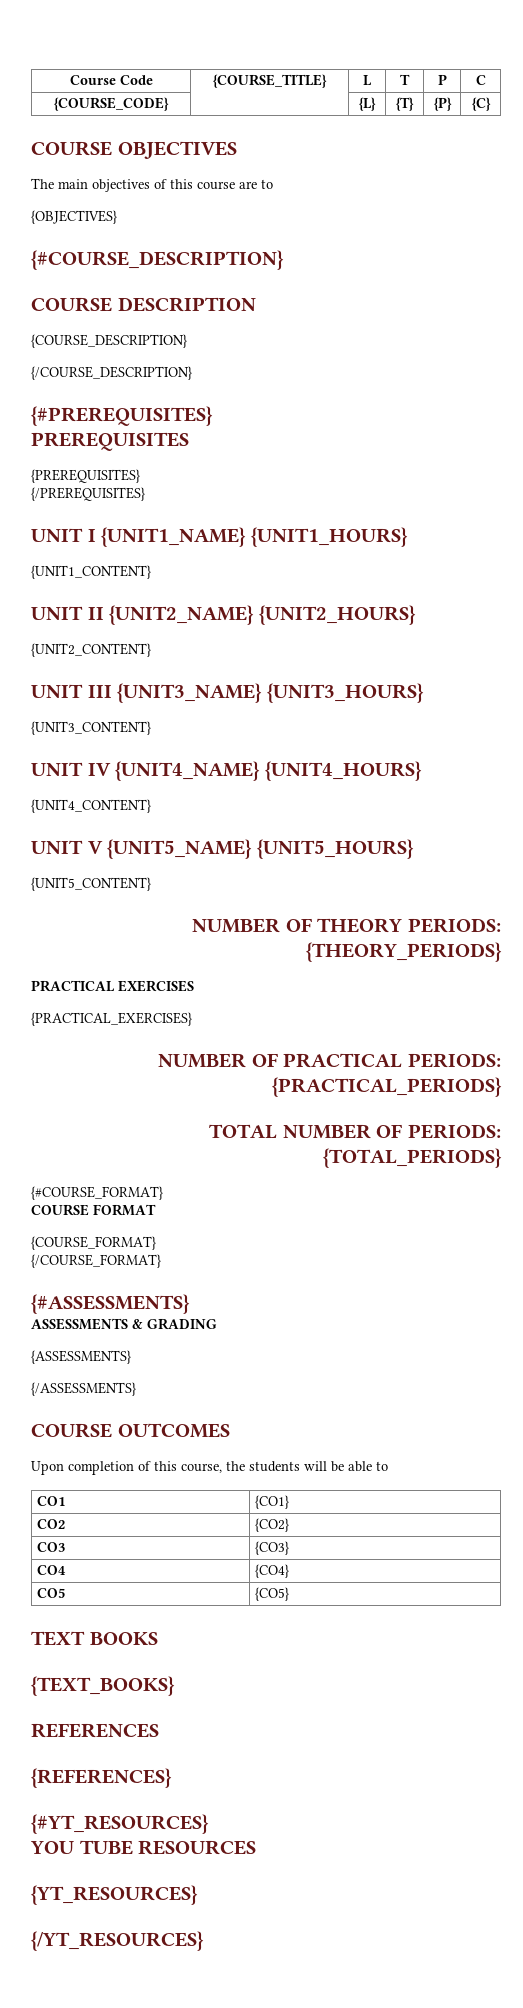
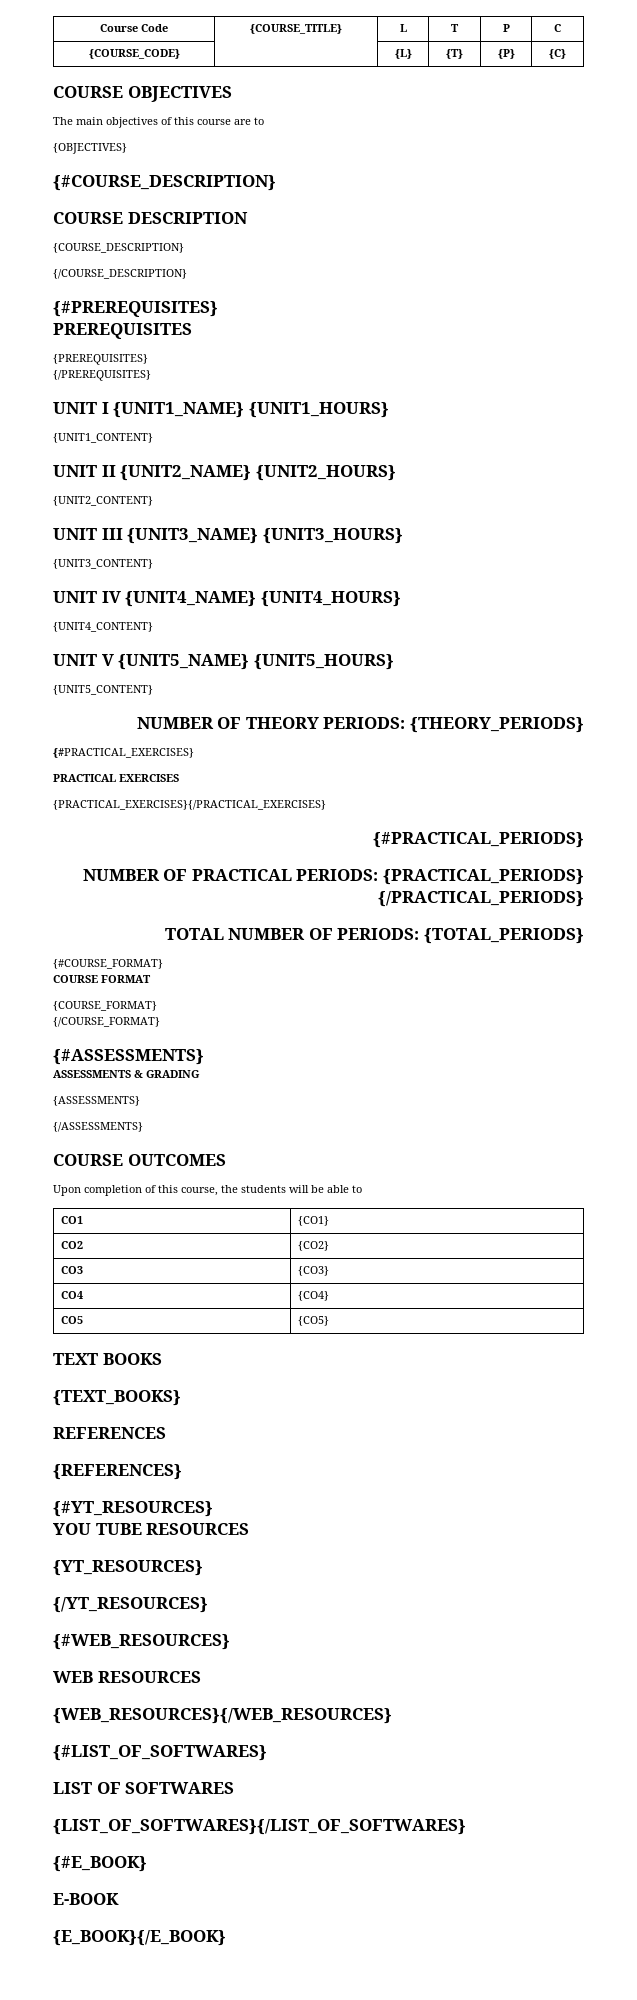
(502, 952) none -> [53,748,194,758] // {#PRACTICAL_EXERCISES}
[31,1012,192,1026] {PRACTICAL_EXERCISES} -> [53,800,326,810] [373,832,584,848] {PRACTICAL_EXERCISES}{/PRACTICAL_EXERCISES} // {#PRACTICAL_PERIODS}
(502, 1087) none -> [378,891,584,907] {/PRACTICAL_PERIODS}
(204, 1941) none -> [53,1634,230,1650] [53,1671,201,1683] [53,1708,392,1724] [53,1745,267,1761] [53,1782,235,1794] [53,1819,466,1835] [53,1856,147,1872] [53,1893,119,1905] [53,1930,226,1946] // {#WEB_RESOURCES} // WEB RESOURCES // {WEB_RESOURCES}{/WEB_RESOURCES} // {#LIST_OF_SOFTWARES} // LIST OF SOFTWARES // {LIST_OF_SOFTWARES}{/LIST_OF_SOFTWARES} // {#E_BOOK} // E-BOOK // {E_BOOK}{/E_BOOK}

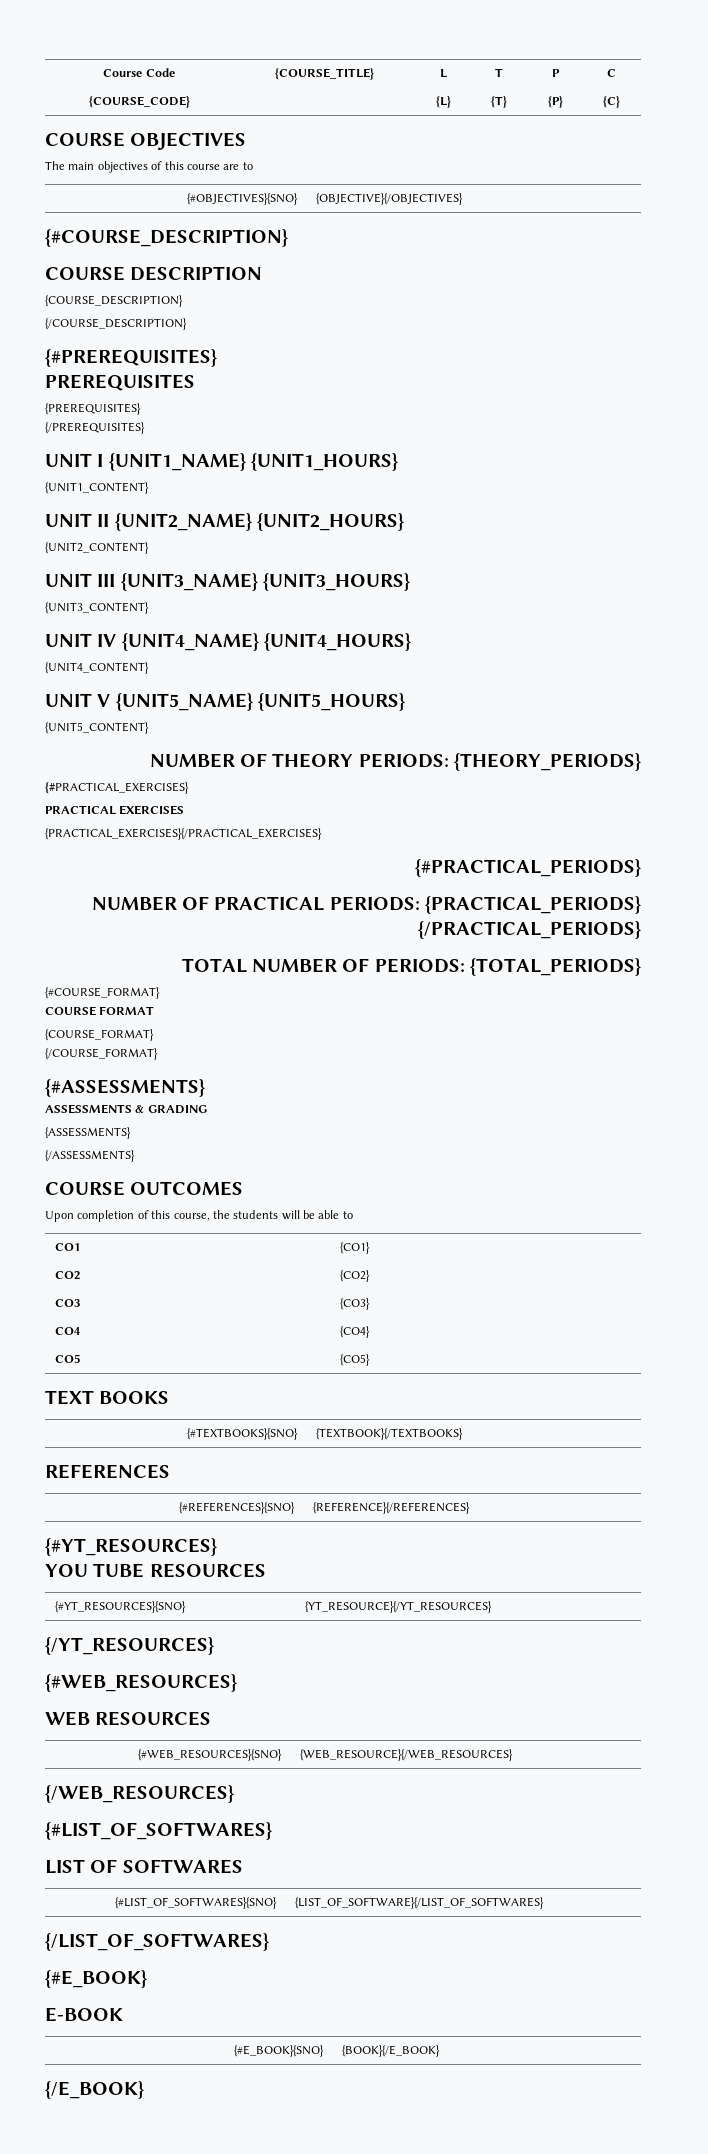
[53,143,127,154] // {OBJECTIVES} -> [187,193,299,205] [315,193,463,205] // {#OBJECTIVES}{SNO} | {OBJECTIVE}{/OBJECTIVES}
[53,1390,181,1406] // {TEXT_BOOKS} -> [187,1428,299,1440] [315,1428,463,1440] // {#TEXTBOOKS}{SNO} | {TEXTBOOK}{/TEXTBOOKS}
[53,1464,182,1480] // {REFERENCES} -> [179,1502,296,1514] [312,1502,470,1514] // {#REFERENCES}{SNO} | {REFERENCE}{/REFERENCES}
[53,1560,203,1576] // {YT_RESOURCES} -> [54,1601,186,1613] [304,1601,492,1613] // {#YT_RESOURCES}{SNO} | {YT_RESOURCE}{/YT_RESOURCES}
[53,1708,392,1724] // {WEB_RESOURCES}{/WEB_RESOURCES} -> [138,1749,283,1761] [299,1749,513,1761] [45,1785,234,1803] // {#WEB_RESOURCES}{SNO} | {WEB_RESOURCE}{/WEB_RESOURCES} // {/WEB_RESOURCES}
[53,1819,466,1835] // {LIST_OF_SOFTWARES}{/LIST_OF_SOFTWARES} -> [115,1897,278,1909] [294,1897,544,1909] [45,1933,269,1951] // {#LIST_OF_SOFTWARES}{SNO} | {LIST_OF_SOFTWARE}{/LIST_OF_SOFTWARES} // {/LIST_OF_SOFTWARES}
[53,1930,226,1946] // {E_BOOK}{/E_BOOK} -> [234,2045,325,2057] [341,2045,440,2057] [45,2081,144,2099] // {#E_BOOK}{SNO} | {BOOK}{/E_BOOK} // {/E_BOOK}

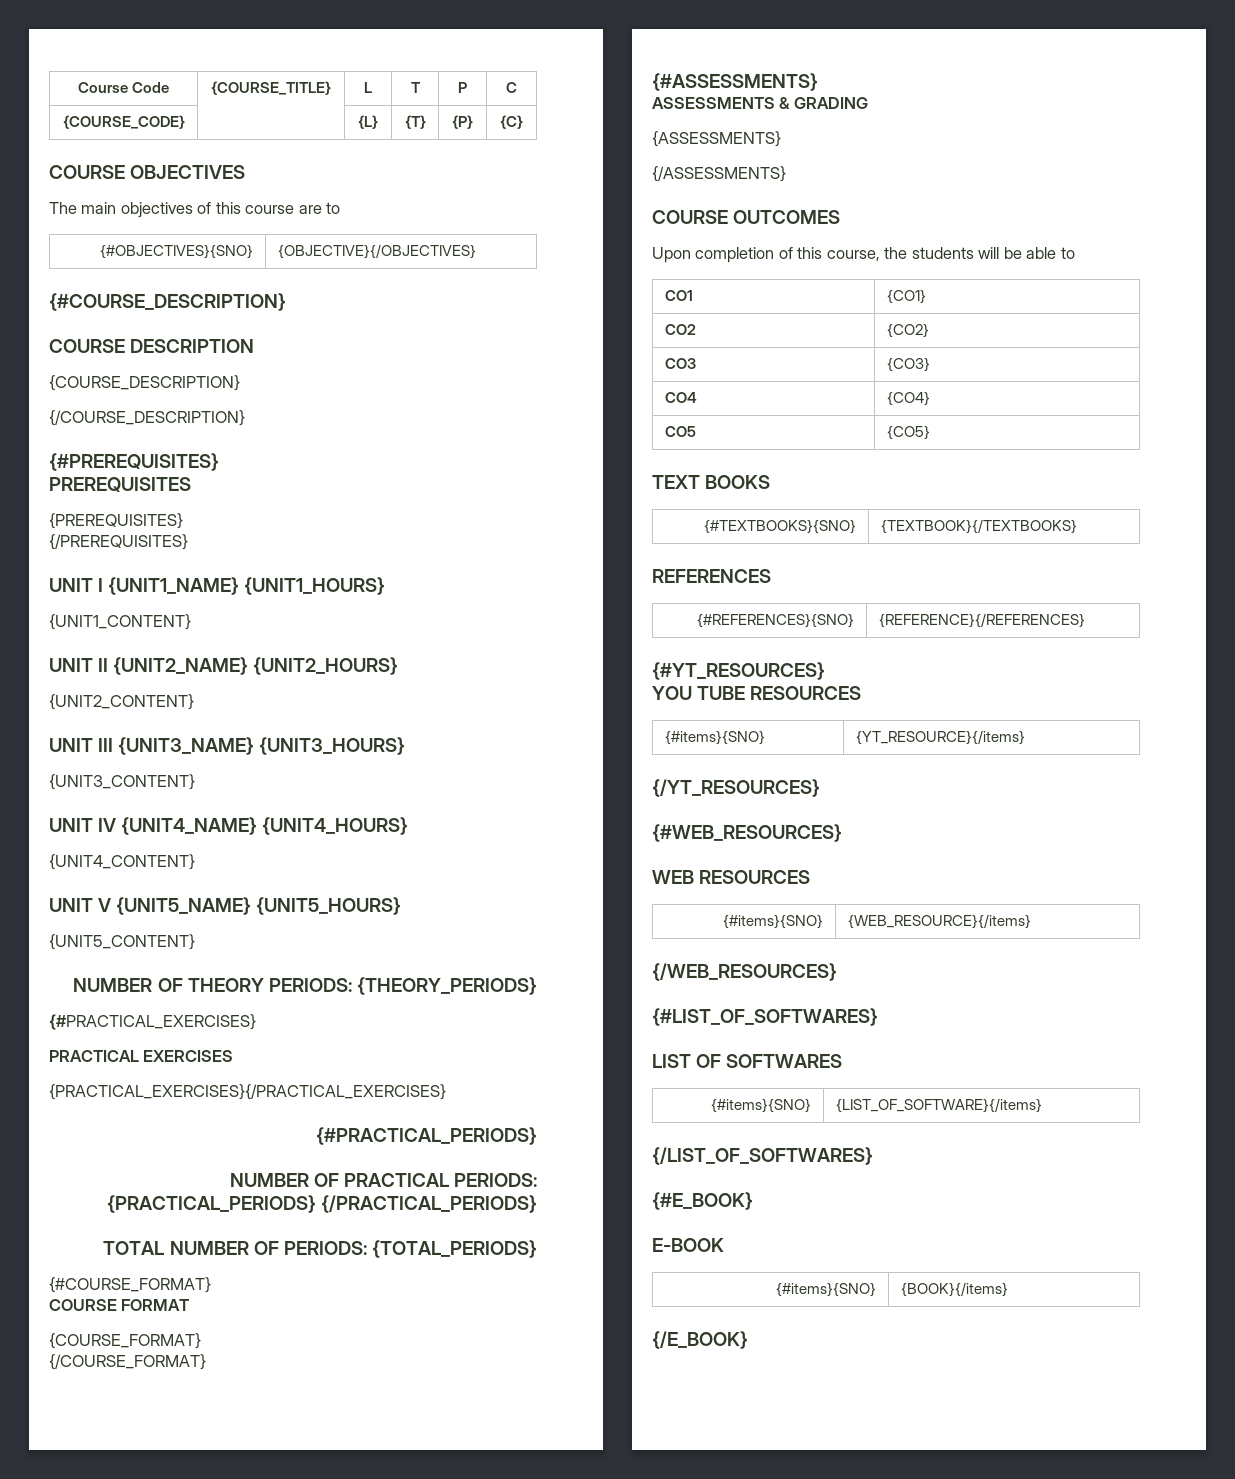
[54,1601,186,1613] [304,1601,492,1613] {#YT_RESOURCES}{SNO} | {YT_RESOURCE}{/YT_RESOURCES} -> [664,730,765,745] [855,730,1025,745] {#items}{SNO} | {YT_RESOURCE}{/items}
[138,1749,283,1761] [299,1749,513,1761] {#WEB_RESOURCES}{SNO} | {WEB_RESOURCE}{/WEB_RESOURCES} -> [723,914,824,929] [847,914,1031,929] {#items}{SNO} | {WEB_RESOURCE}{/items}
[115,1897,278,1909] [294,1897,544,1909] {#LIST_OF_SOFTWARES}{SNO} | {LIST_OF_SOFTWARE}{/LIST_OF_SOFTWARES} -> [711,1098,812,1113] [835,1098,1042,1113] {#items}{SNO} | {LIST_OF_SOFTWARE}{/items}
[234,2045,325,2057] [341,2045,440,2057] {#E_BOOK}{SNO} | {BOOK}{/E_BOOK} -> [776,1282,877,1297] [900,1282,1008,1297] {#items}{SNO} | {BOOK}{/items}

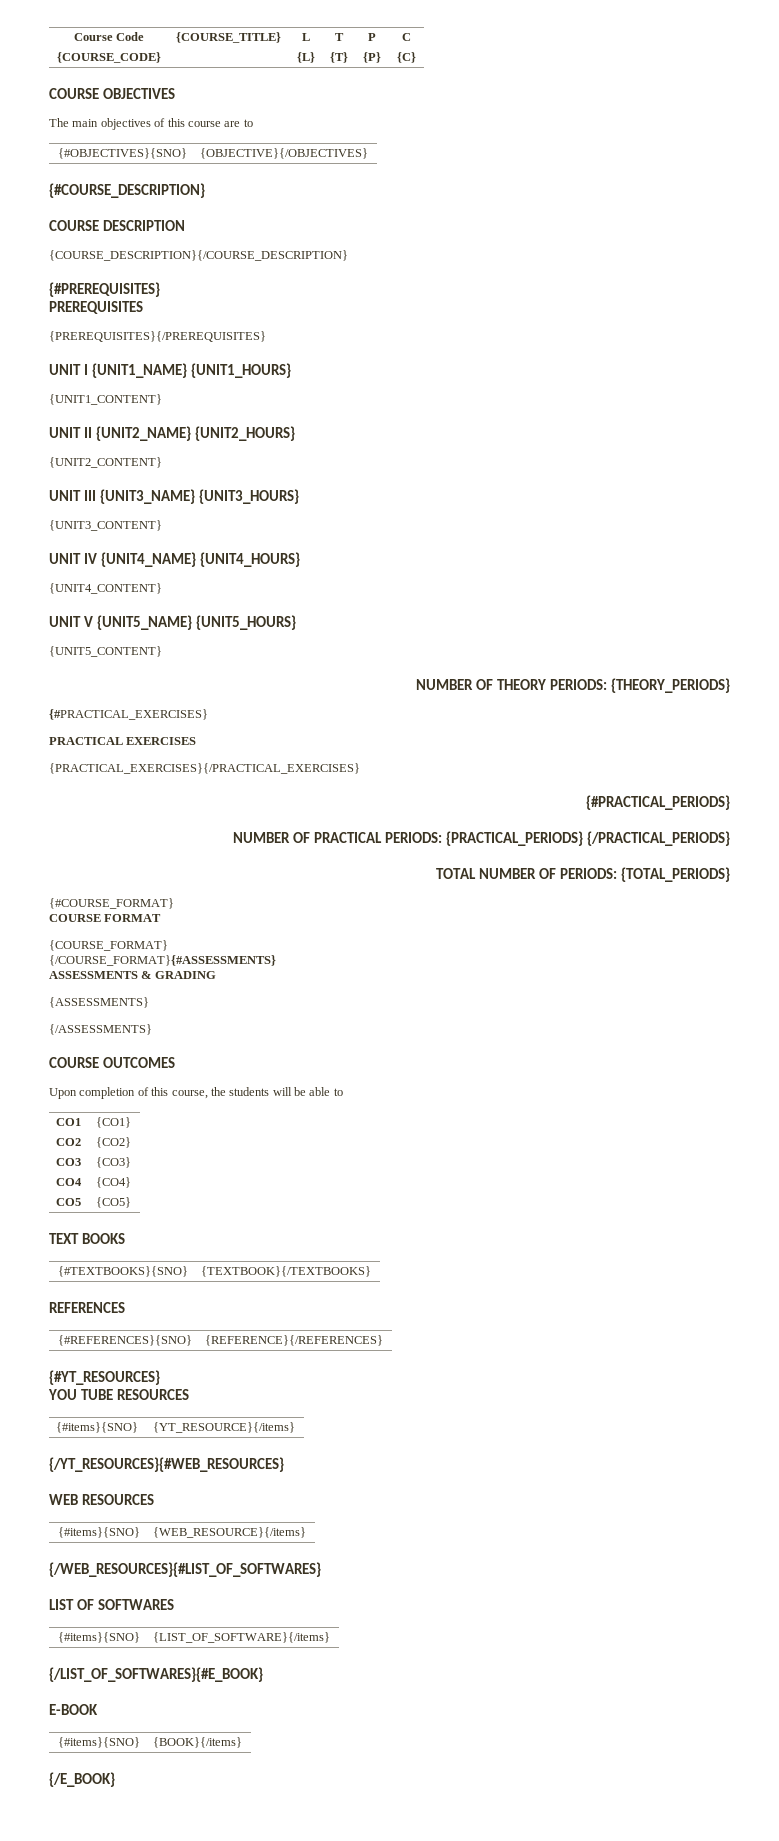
[49,375,240,391] [49,410,245,426] {COURSE_DESCRIPTION} // {/COURSE_DESCRIPTION} -> [49,250,348,261] {COURSE_DESCRIPTION}{/COURSE_DESCRIPTION}
[49,513,183,529] [49,534,188,550] {PREREQUISITES} // {/PREREQUISITES} -> [49,331,266,342] {PREREQUISITES}{/PREREQUISITES}
[49,1354,206,1370] [652,73,818,91] {/COURSE_FORMAT} // {#ASSESSMENTS} -> [49,955,276,966] {/COURSE_FORMAT}{#ASSESSMENTS}
[652,779,820,797] [652,824,842,842] {/YT_RESOURCES} // {#WEB_RESOURCES} -> [49,1457,284,1472] {/YT_RESOURCES}{#WEB_RESOURCES}
[652,963,837,981] [652,1008,878,1026] {/WEB_RESOURCES} // {#LIST_OF_SOFTWARES} -> [49,1562,321,1577] {/WEB_RESOURCES}{#LIST_OF_SOFTWARES}
[652,1147,873,1165] [652,1192,753,1210] {/LIST_OF_SOFTWARES} // {#E_BOOK} -> [49,1667,263,1682] {/LIST_OF_SOFTWARES}{#E_BOOK}

